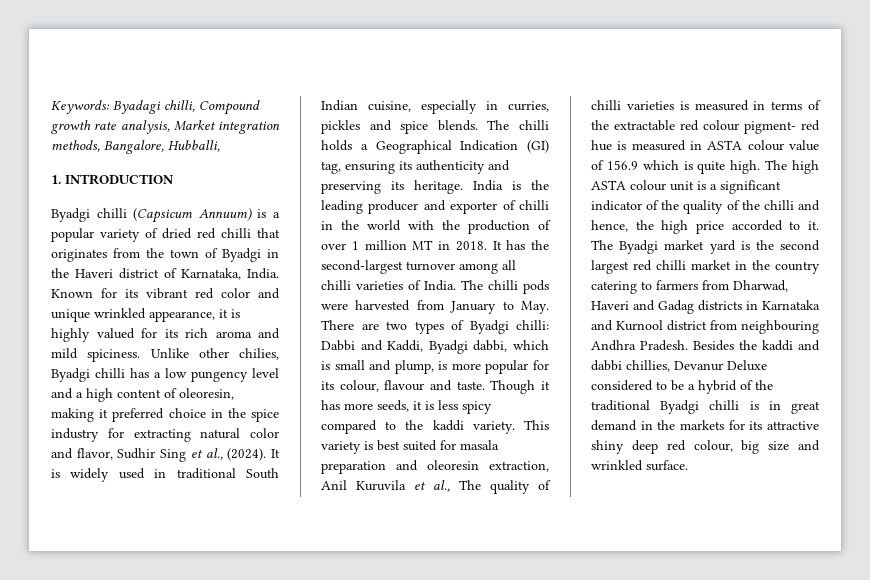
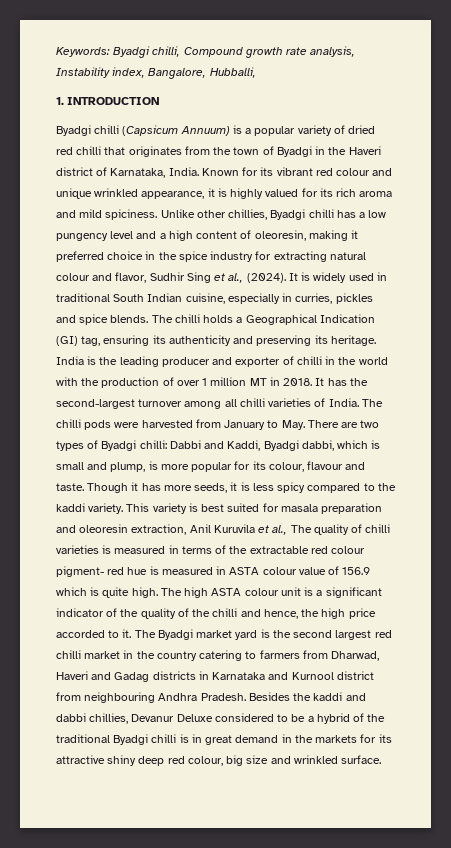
[113,100,161,114] Byadagi -> [113,46,151,58] Byadgi
[173,120,280,134] [51,140,100,152] Market integration methods, -> [56,67,146,78] Instability index,
[221,288,250,298] color -> [336,168,371,176] colour
[239,348,279,360] chilies, -> [228,209,268,220] chillies,
[250,428,279,438] color -> [56,273,90,281] colour

